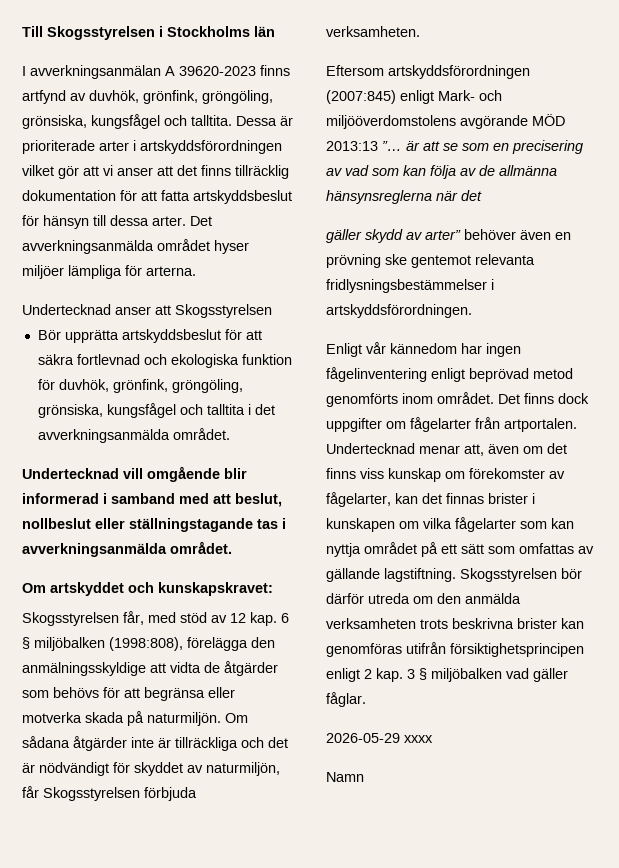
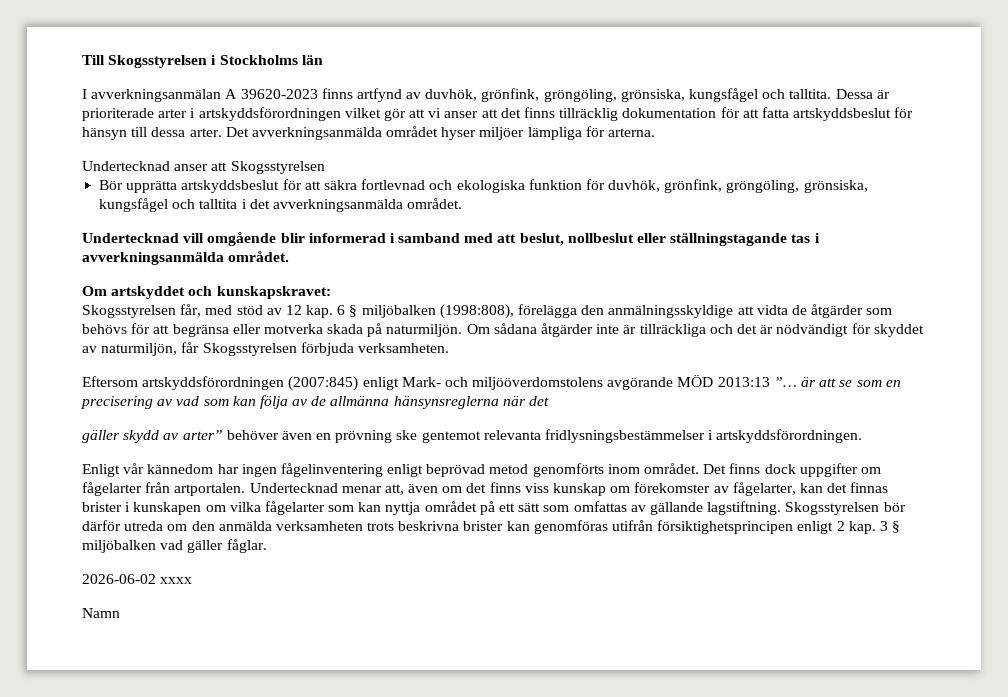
[326,733,400,743] 2026-05-29 -> [82,574,156,584] 2026-06-02

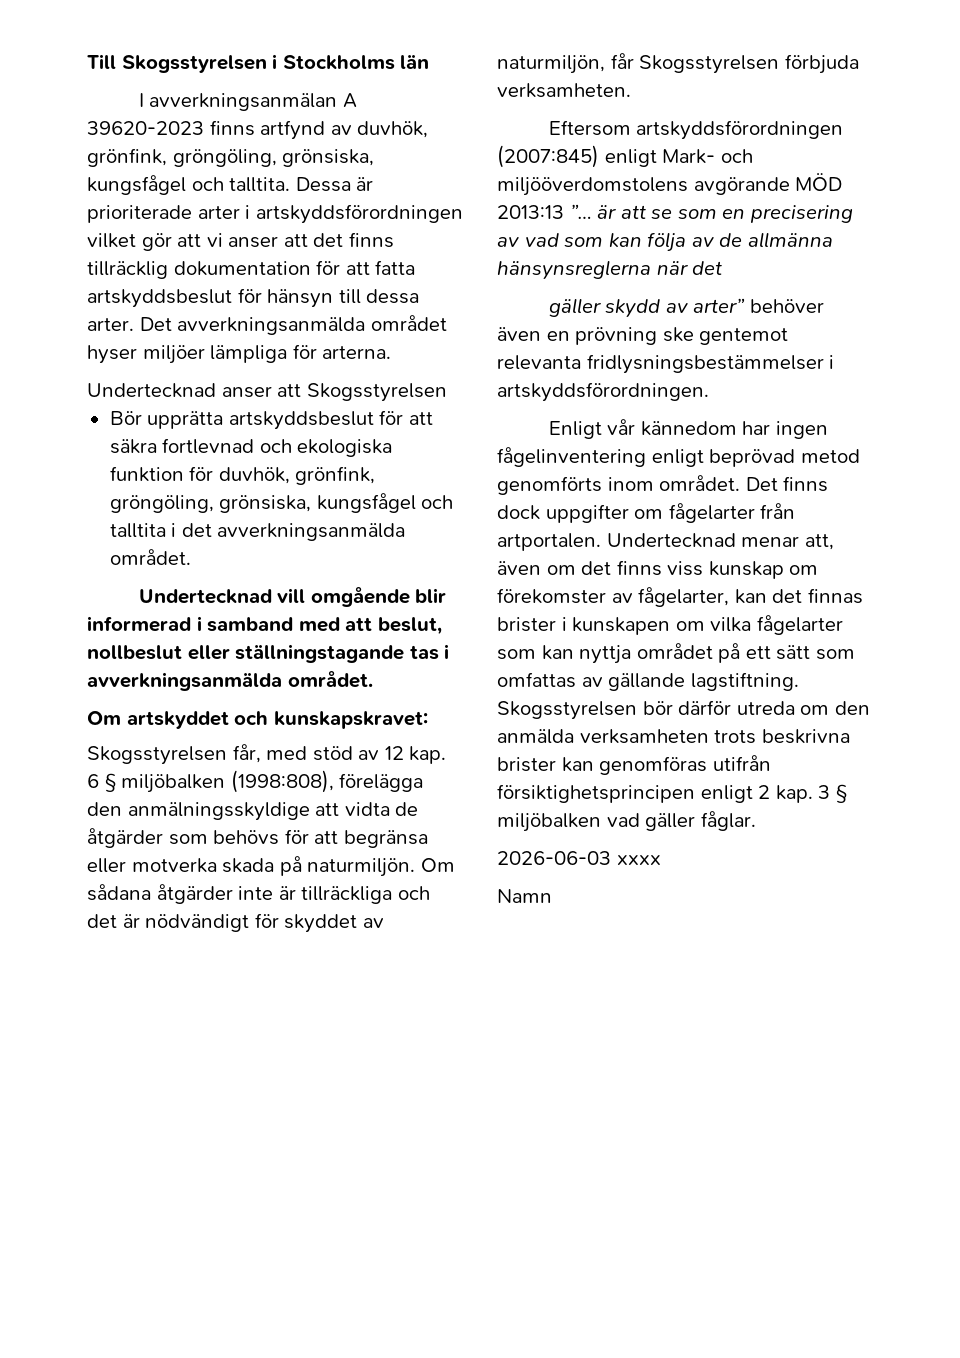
[82,574,156,584] 2026-06-02 -> [497,851,611,865] 2026-06-03

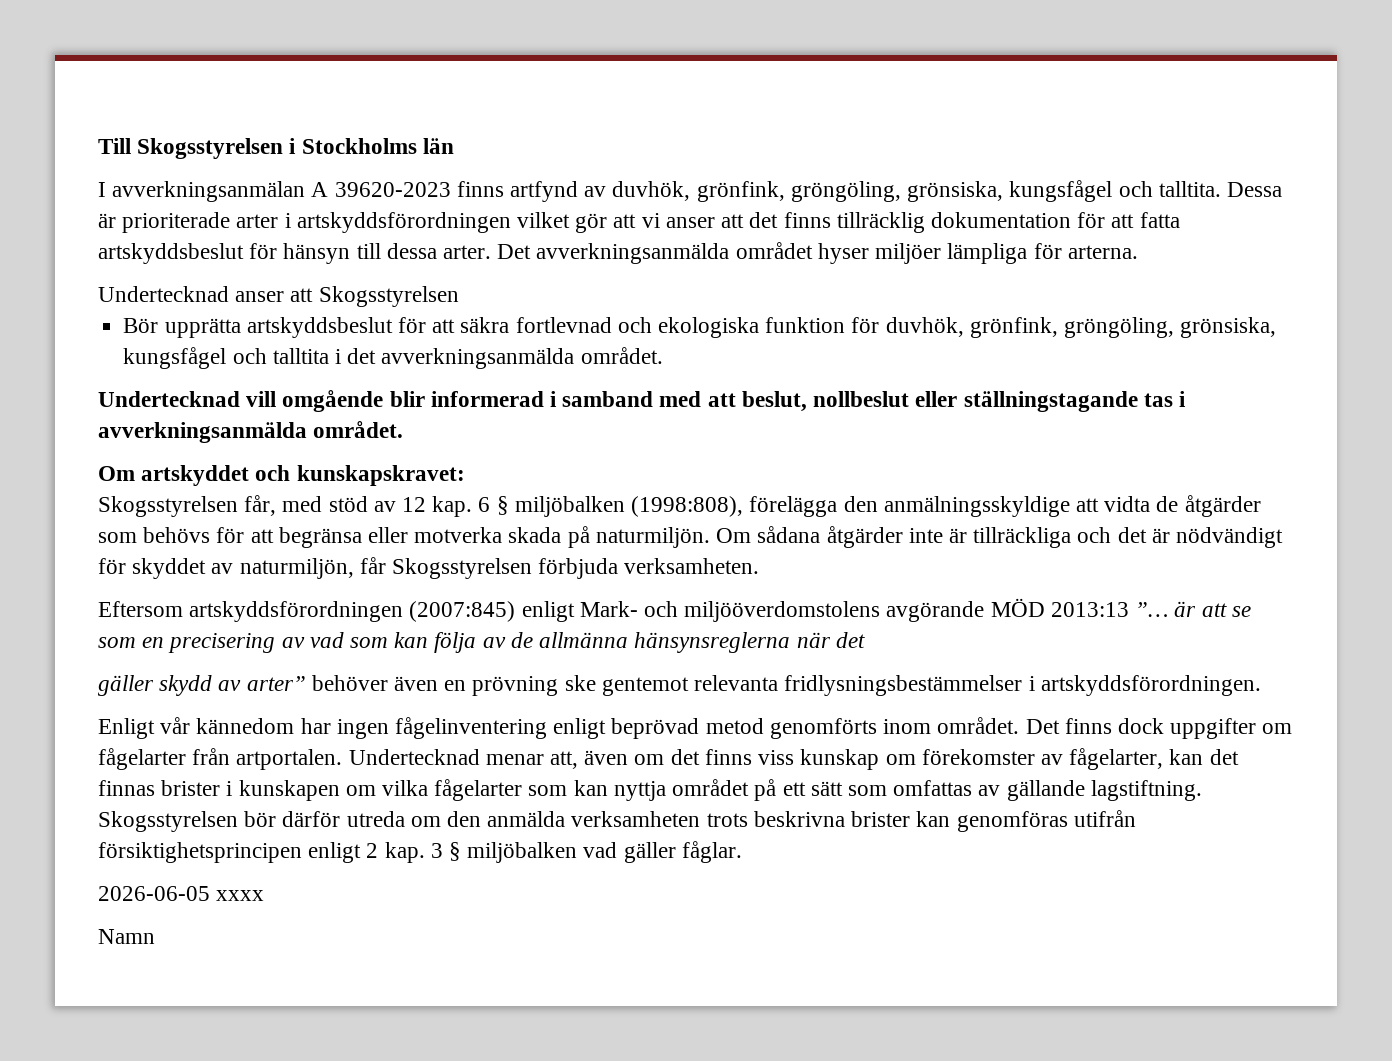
[497,851,611,865] 2026-06-03 -> [98,886,210,901] 2026-06-05

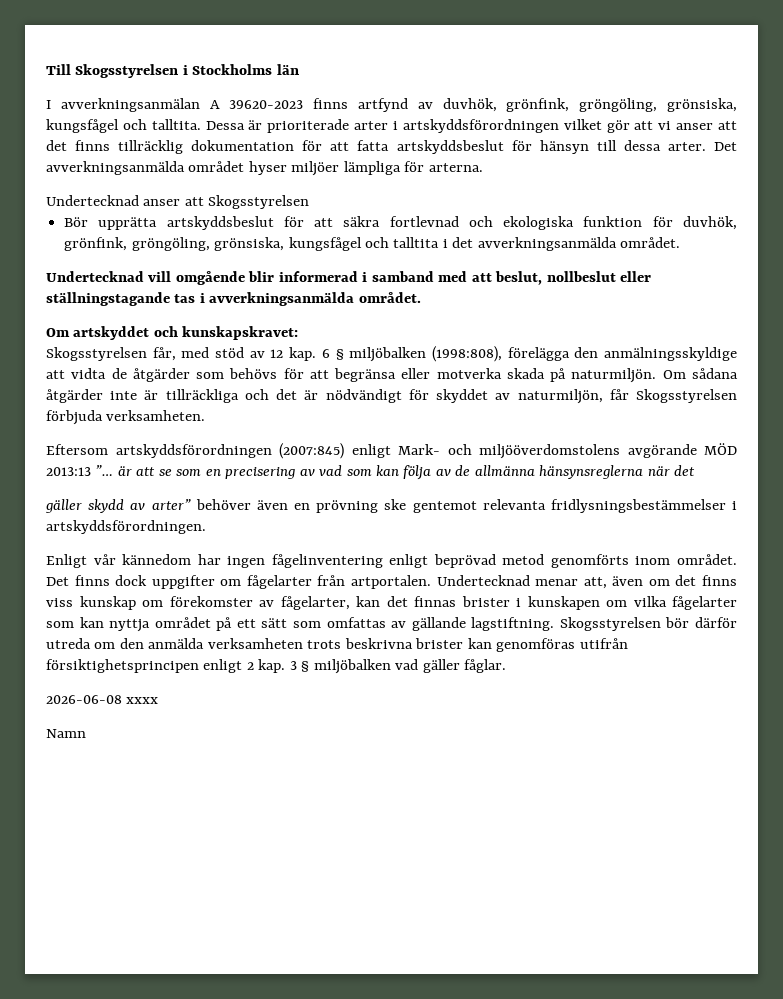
[98,886,210,901] 2026-06-05 -> [46,695,122,704] 2026-06-08

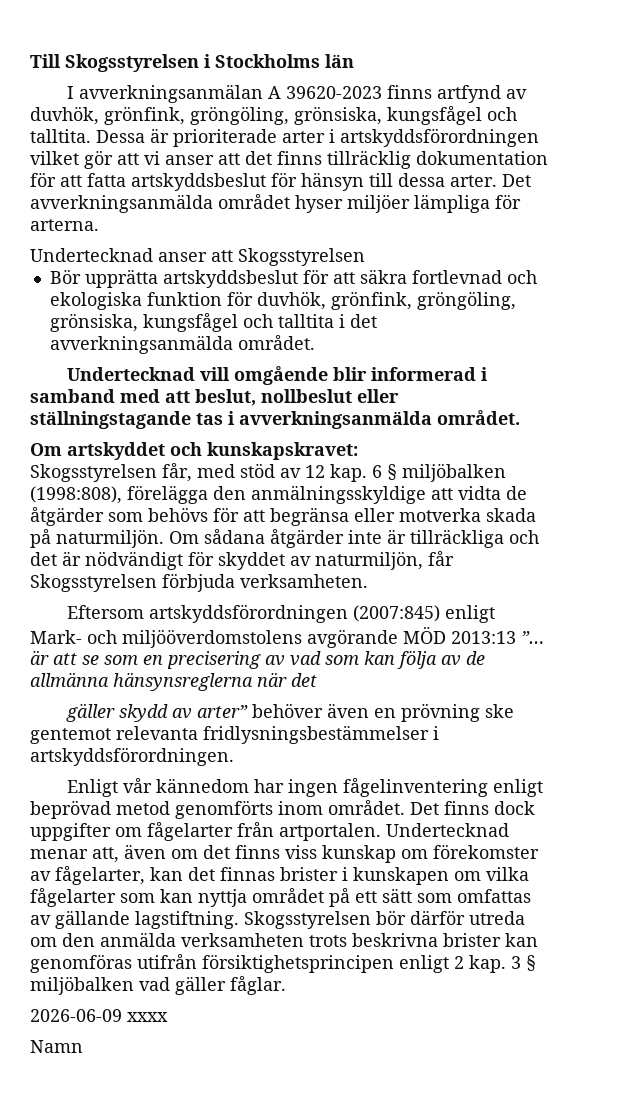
[46,695,122,704] 2026-06-08 -> [30,1009,122,1022] 2026-06-09

